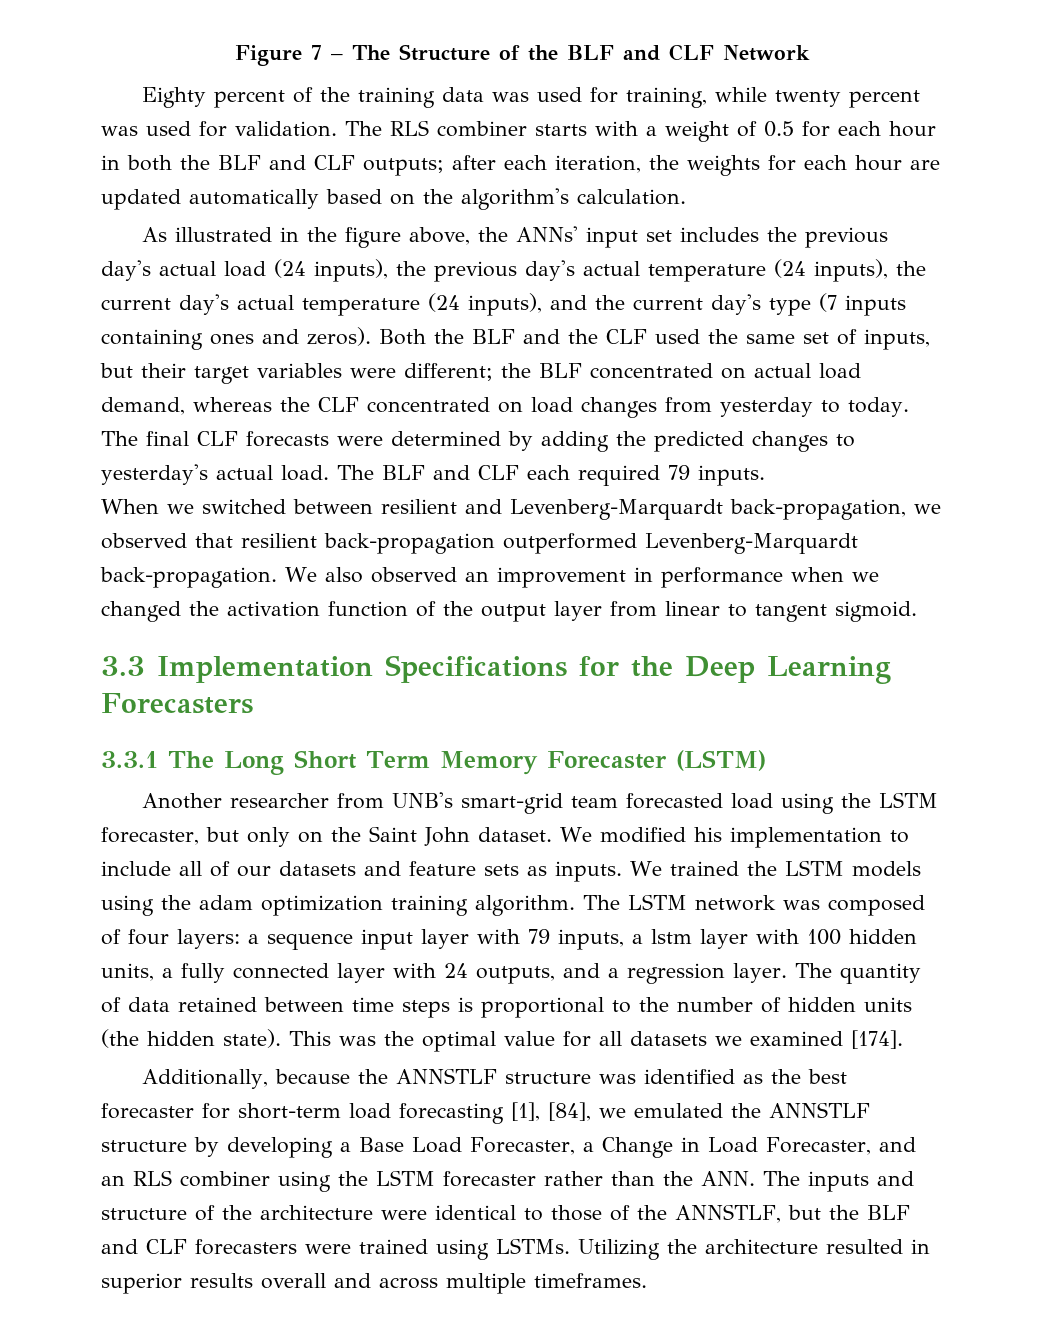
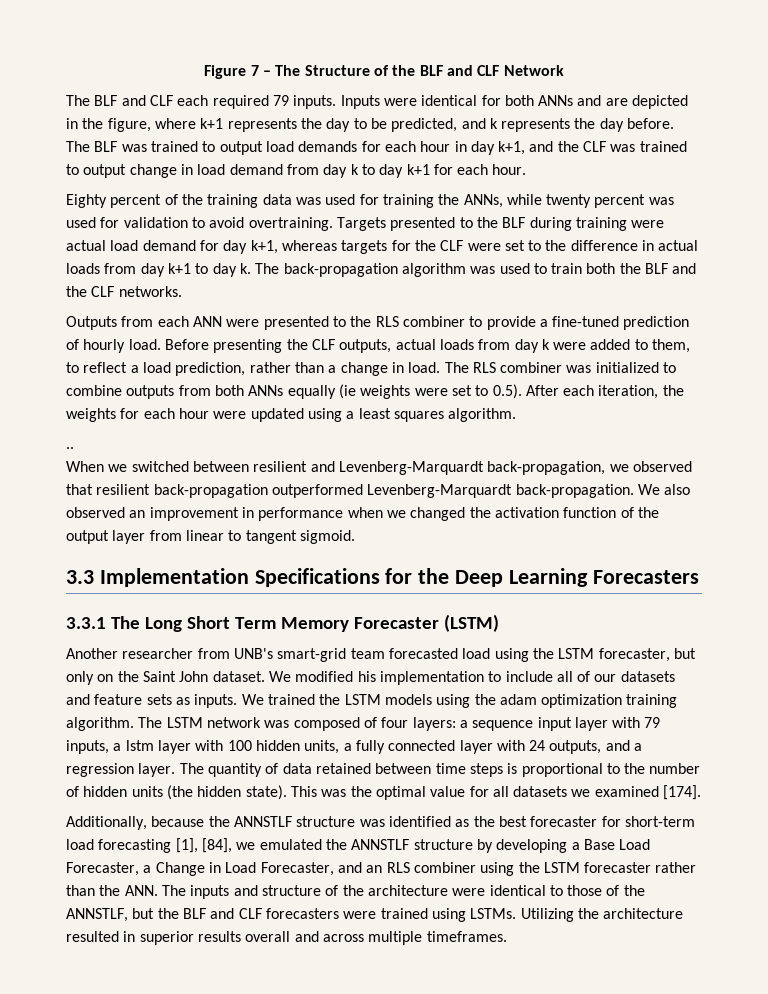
(810, 53) none -> [66,95,689,109] [66,118,675,132] [66,141,687,155] [66,164,527,178] // The BLF and CLF each required 79 inputs. Inputs were identical for both ANNs and are depicted in the figure, where k+1 represents the day to be predicted, and k represents the day before. The BLF was trained to output load demands for each hour in day k+1, and the CLF was trained to output change in load demand from day k to day k+1 for each hour.
[625,87,707,108] training, -> [382,194,503,208] training the ANNs,
[235,120,936,142] [101,155,496,176] validation. The RLS combiner starts with a weight of 0.5 for each hour in both the BLF and CLF outputs; after -> [123,217,665,231] [66,240,699,254] [66,263,697,277] [66,286,182,297] [66,316,690,330] [66,339,691,353] [66,362,677,376] [66,384,559,399] validation to avoid overtraining. Targets presented to the BLF during training were actual load demand for day k+1, whereas targets for the CLF were set to the difference in actual loads from day k+1 to day k. The back-propagation algorithm was used to train both the BLF and the CLF networks. // Outputs from each ANN were presented to the RLS combiner to provide a fine-tuned prediction of hourly load. Before presenting the CLF outputs, actual loads from day k were added to them, to reflect a load prediction, rather than a change in load. The RLS combiner was initialized to combine outputs from both ANNs equally (ie weights were set to 0.5). After
[910,160,940,170] [101,188,686,210] [141,226,888,248] [101,259,926,282] [101,293,906,316] [101,327,930,350] [100,363,861,384] [101,397,909,418] [101,431,855,452] [101,464,765,486] are updated automatically based on the algorithm's calculation. // As illustrated in the figure above, the ANNs' input set includes the previous day's actual load (24 inputs), the previous day's actual temperature (24 inputs), the current day's actual temperature (24 inputs), and the current day's type (7 inputs containing ones and zeros). Both the BLF and the CLF used the same set of inputs, but their target variables were different; the BLF concentrated on actual load demand, whereas the CLF concentrated on load changes from yesterday to today. The final CLF forecasts were determined by adding the predicted changes to yesterday's actual load. The BLF and CLF each required 79 inputs. -> [213,408,517,422] [66,447,74,449] were updated using a least squares algorithm. // ..

